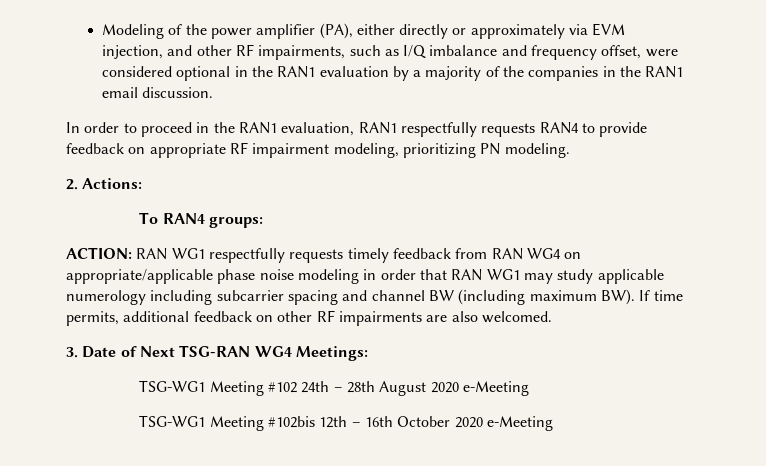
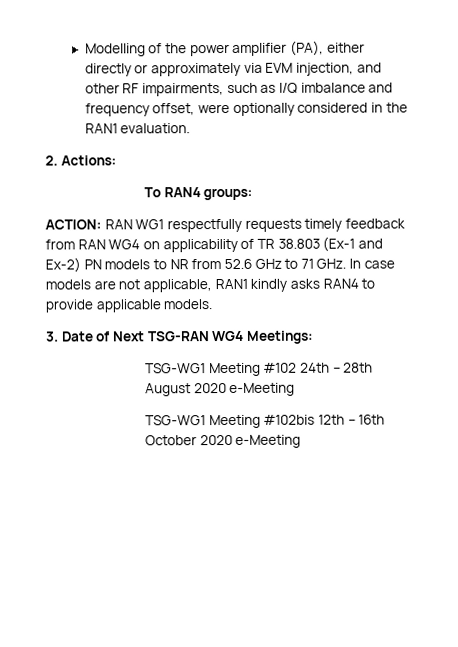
[101,24,164,39] Modeling -> [84,43,146,57] Modelling
[101,66,684,81] [101,87,214,98] [66,122,648,137] [66,142,570,158] considered optional in the RAN1 evaluation by a majority of the companies in the RAN1 email discussion. // In order to proceed in the RAN1 evaluation, RAN1 respectfully requests RAN4 to provide feedback on appropriate RF impairment modeling, prioritizing PN modeling. -> [232,102,408,116] [84,123,191,134] optionally considered in the RAN1 evaluation.
[66,269,664,284] [66,289,683,305] [66,310,552,326] appropriate/applicable phase noise modeling in order that RAN WG1 may study applicable numerology including subcarrier spacing and channel BW (including maximum BW). If time permits, additional feedback on other RF impairments are also welcomed. -> [162,236,383,253] [45,257,395,273] [45,278,376,293] [45,299,213,313] applicability of TR 38.803 (Ex-1 and Ex-2) PN models to NR from 52.6 GHz to 71 GHz. In case models are not applicable, RAN1 kindly asks RAN4 to provide applicable models.

